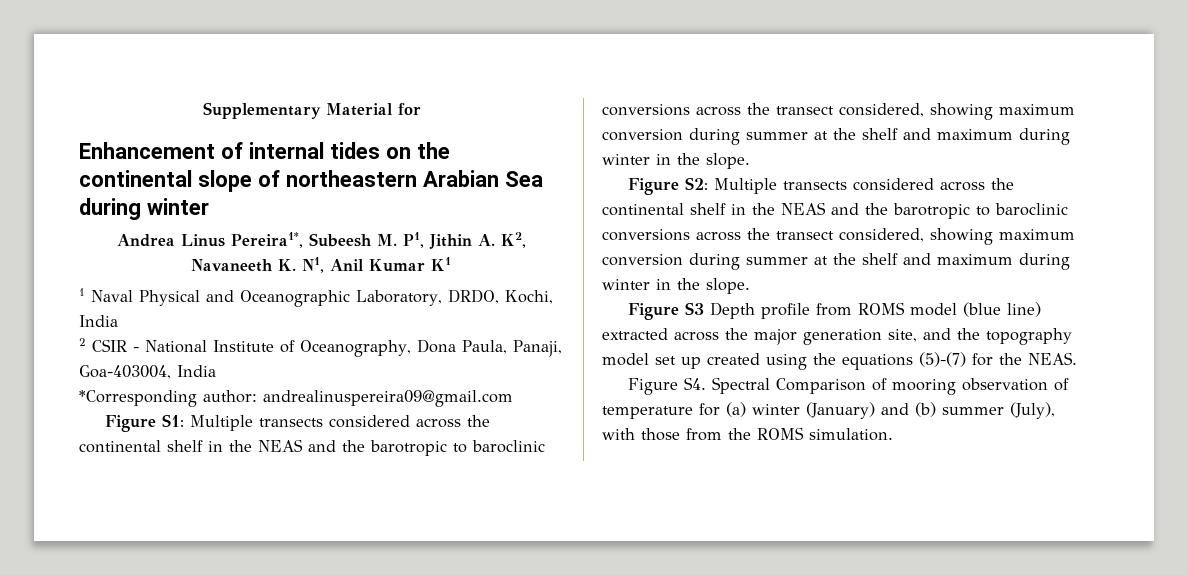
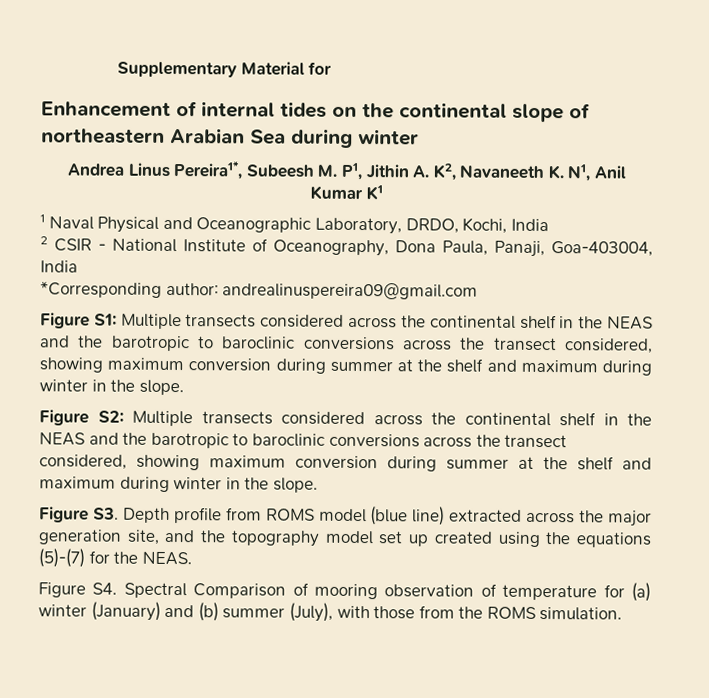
[685,302,705,315] S3 -> [92,507,119,520] S3.

